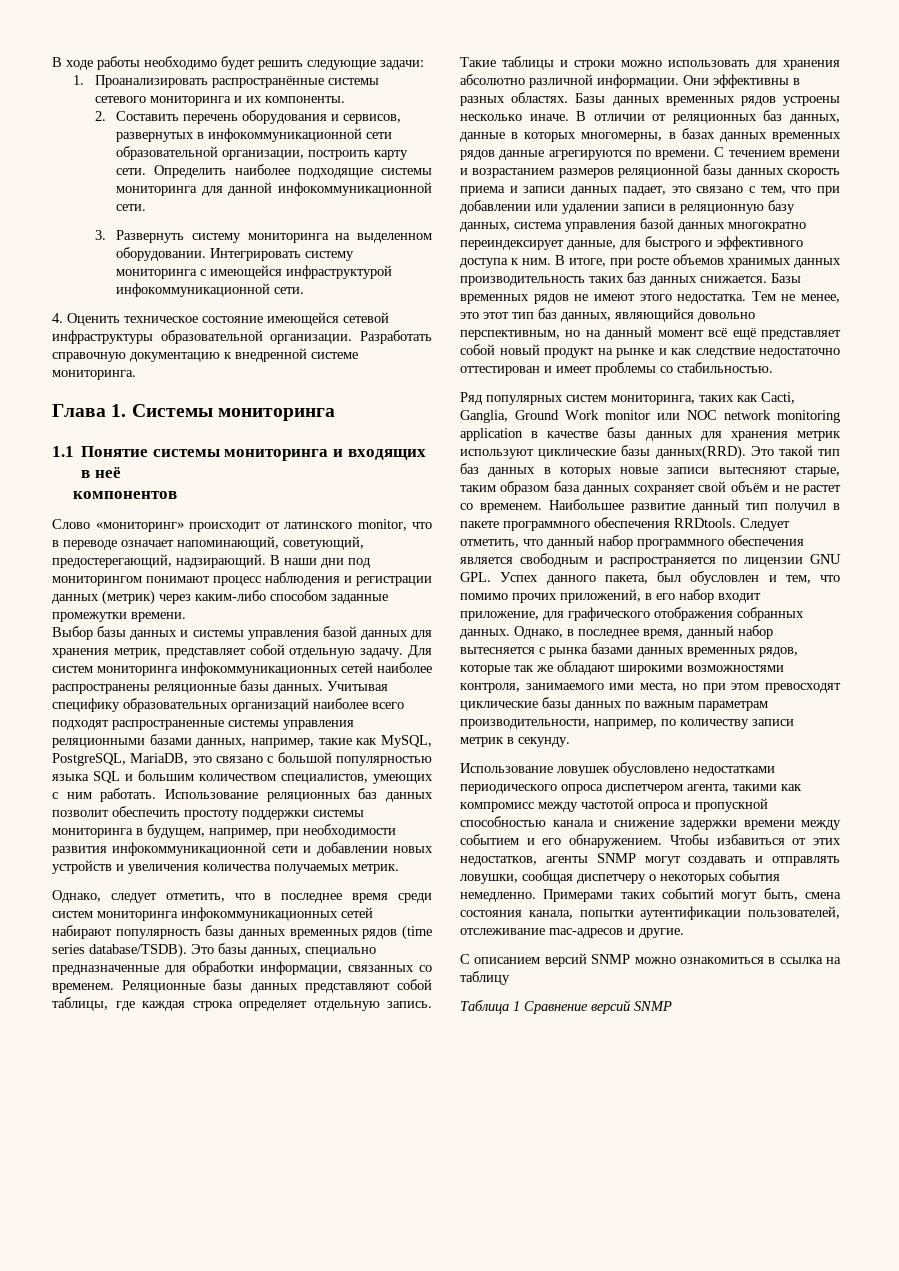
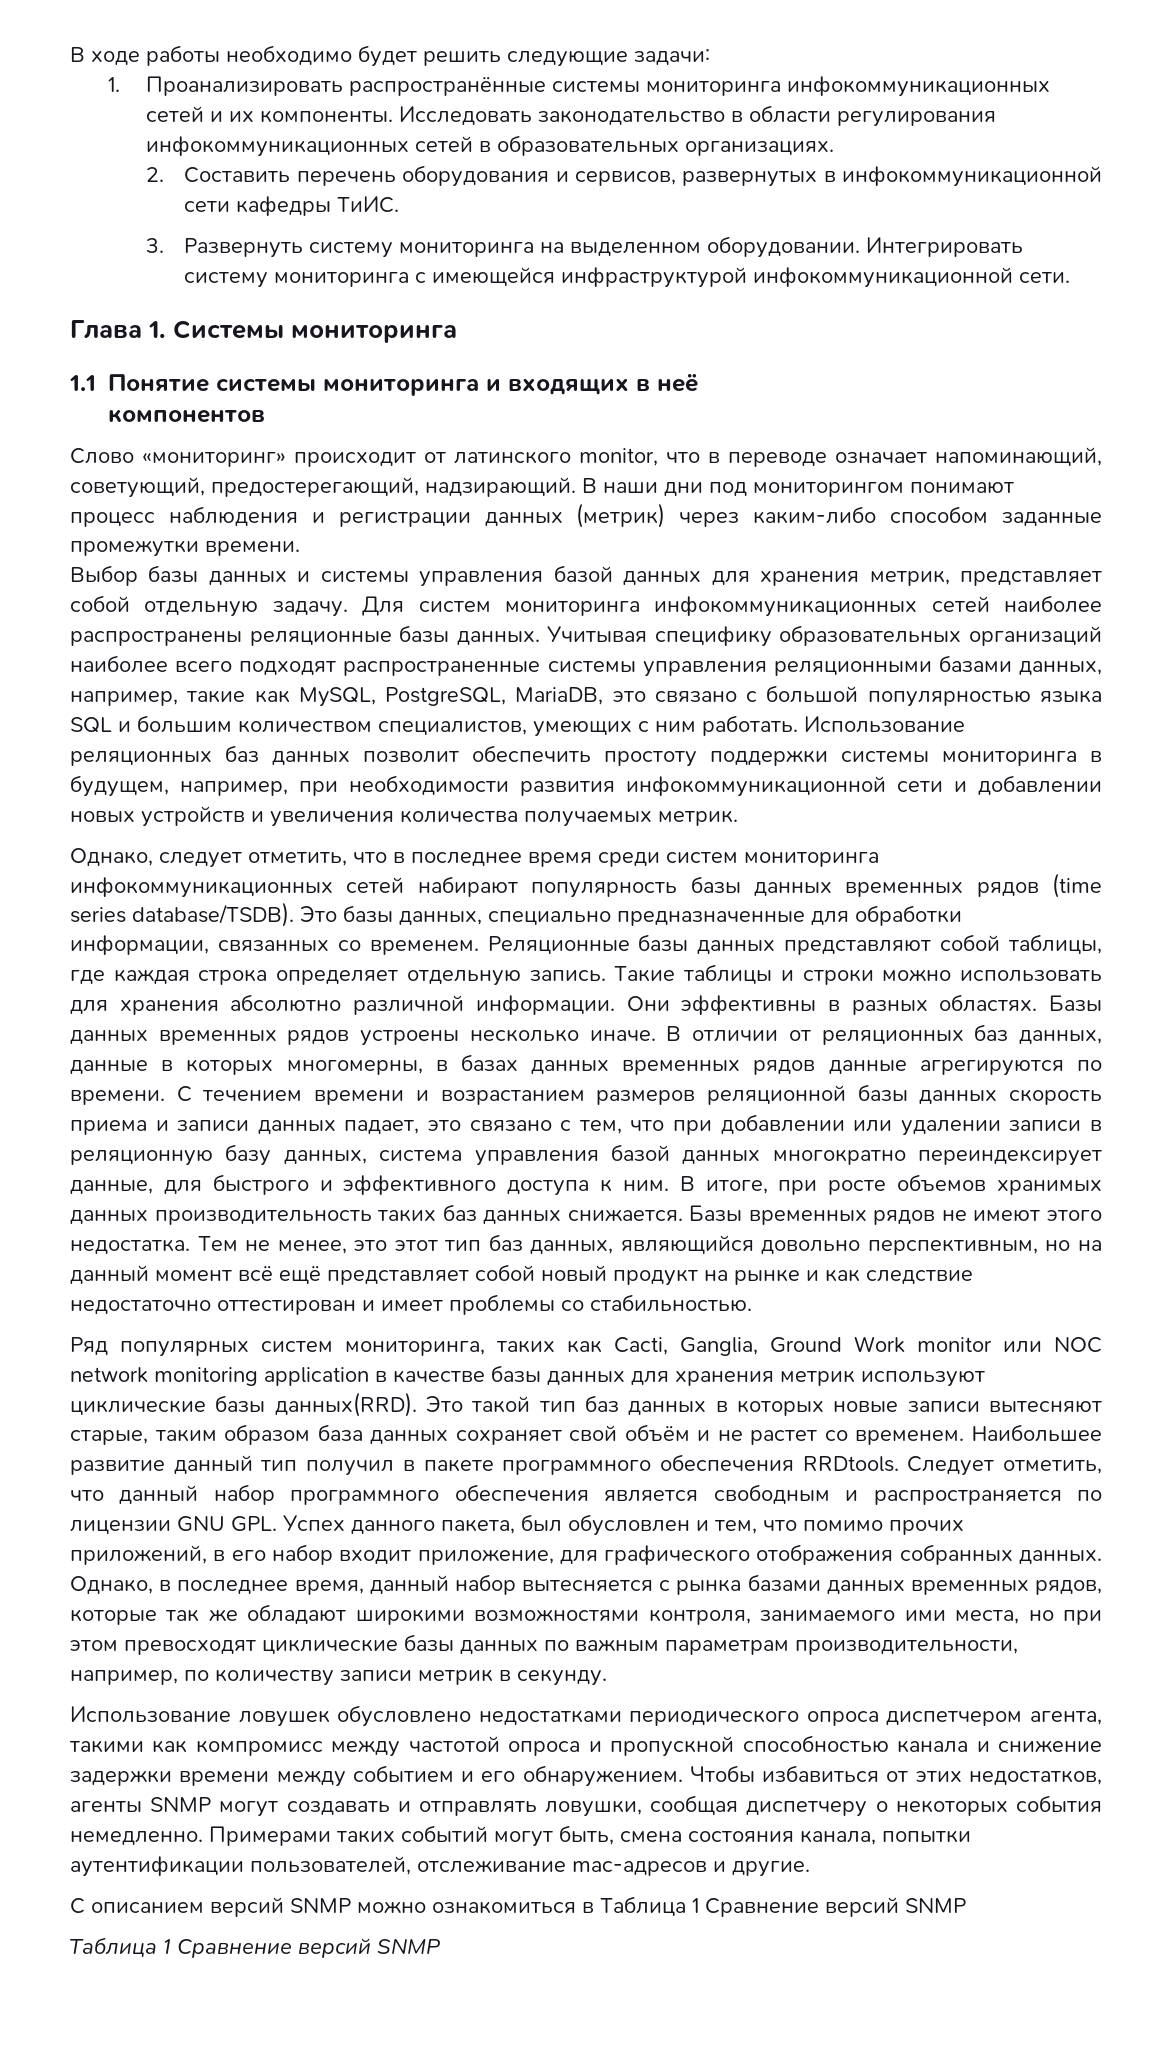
[94,96,231,106] сетевого мониторинга -> [646,76,1051,97] [146,106,205,122] мониторинга инфокоммуникационных сетей
(345, 99) none -> [399,105,997,127] [146,135,835,157] Исследовать законодательство в области регулирования инфокоммуникационных сетей в образовательных организациях.
[116,146,409,160] [116,164,432,178] [116,182,432,196] [116,204,147,211] образовательной организации, построить карту сети. Определить наиболее подходящие системы мониторинга для данной инфокоммуникационной сети. -> [236,196,400,216] кафедры ТиИС.
[52,312,389,326] [52,330,433,344] [52,348,358,362] [52,370,136,380] // 4. Оценить техническое состояние имеющейся сетевой инфраструктуры образовательной организации. Разработать справочную документацию к внедренной системе мониторинга. -> (1071, 277) none
[779,957,841,964] [460,971,510,985] ссылка на таблицу -> [600,1896,966,1917] Таблица 1 Сравнение версий SNMP

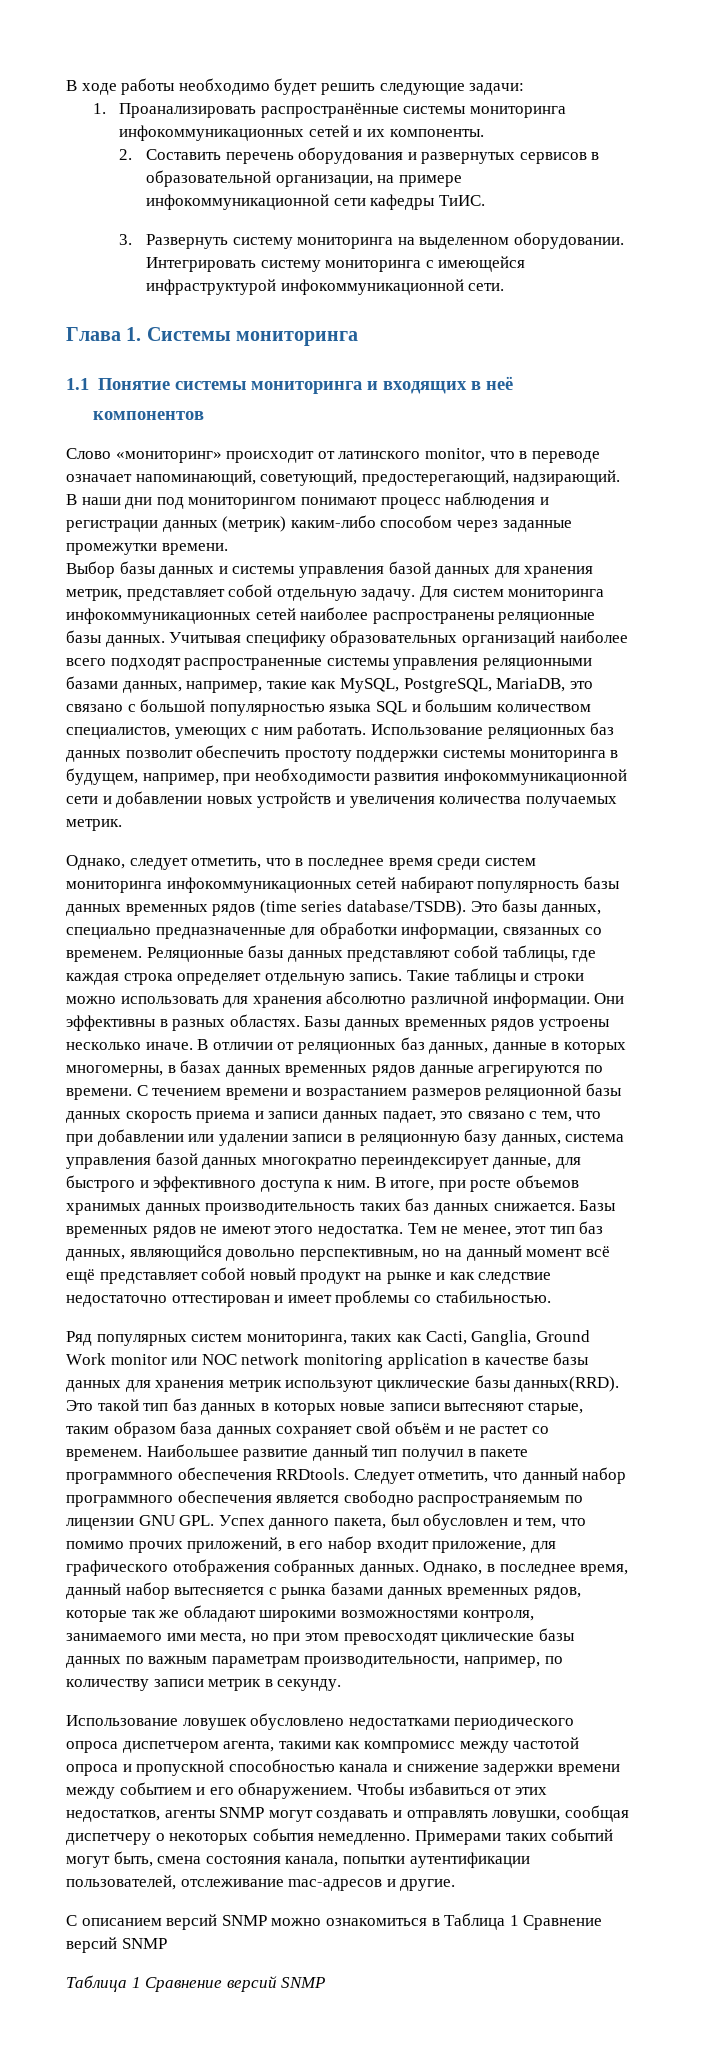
[399,105,997,127] [146,135,835,157] Исследовать законодательство в области регулирования инфокоммуникационных сетей в образовательных организациях. -> (484, 133) none
[574,171,836,187] сервисов, развернутых в -> [421,152,600,164] [145,170,462,187] развернутых сервисов в образовательной организации, на примере
[679,512,740,527] через -> (287, 524) none
(989, 514) none -> [456,520,498,532] через
[354,1240,388,1251] это -> (511, 1231) none
[713,1484,1062,1505] свободным и распространяется -> [343,1490,561,1507] свободно распространяемым

